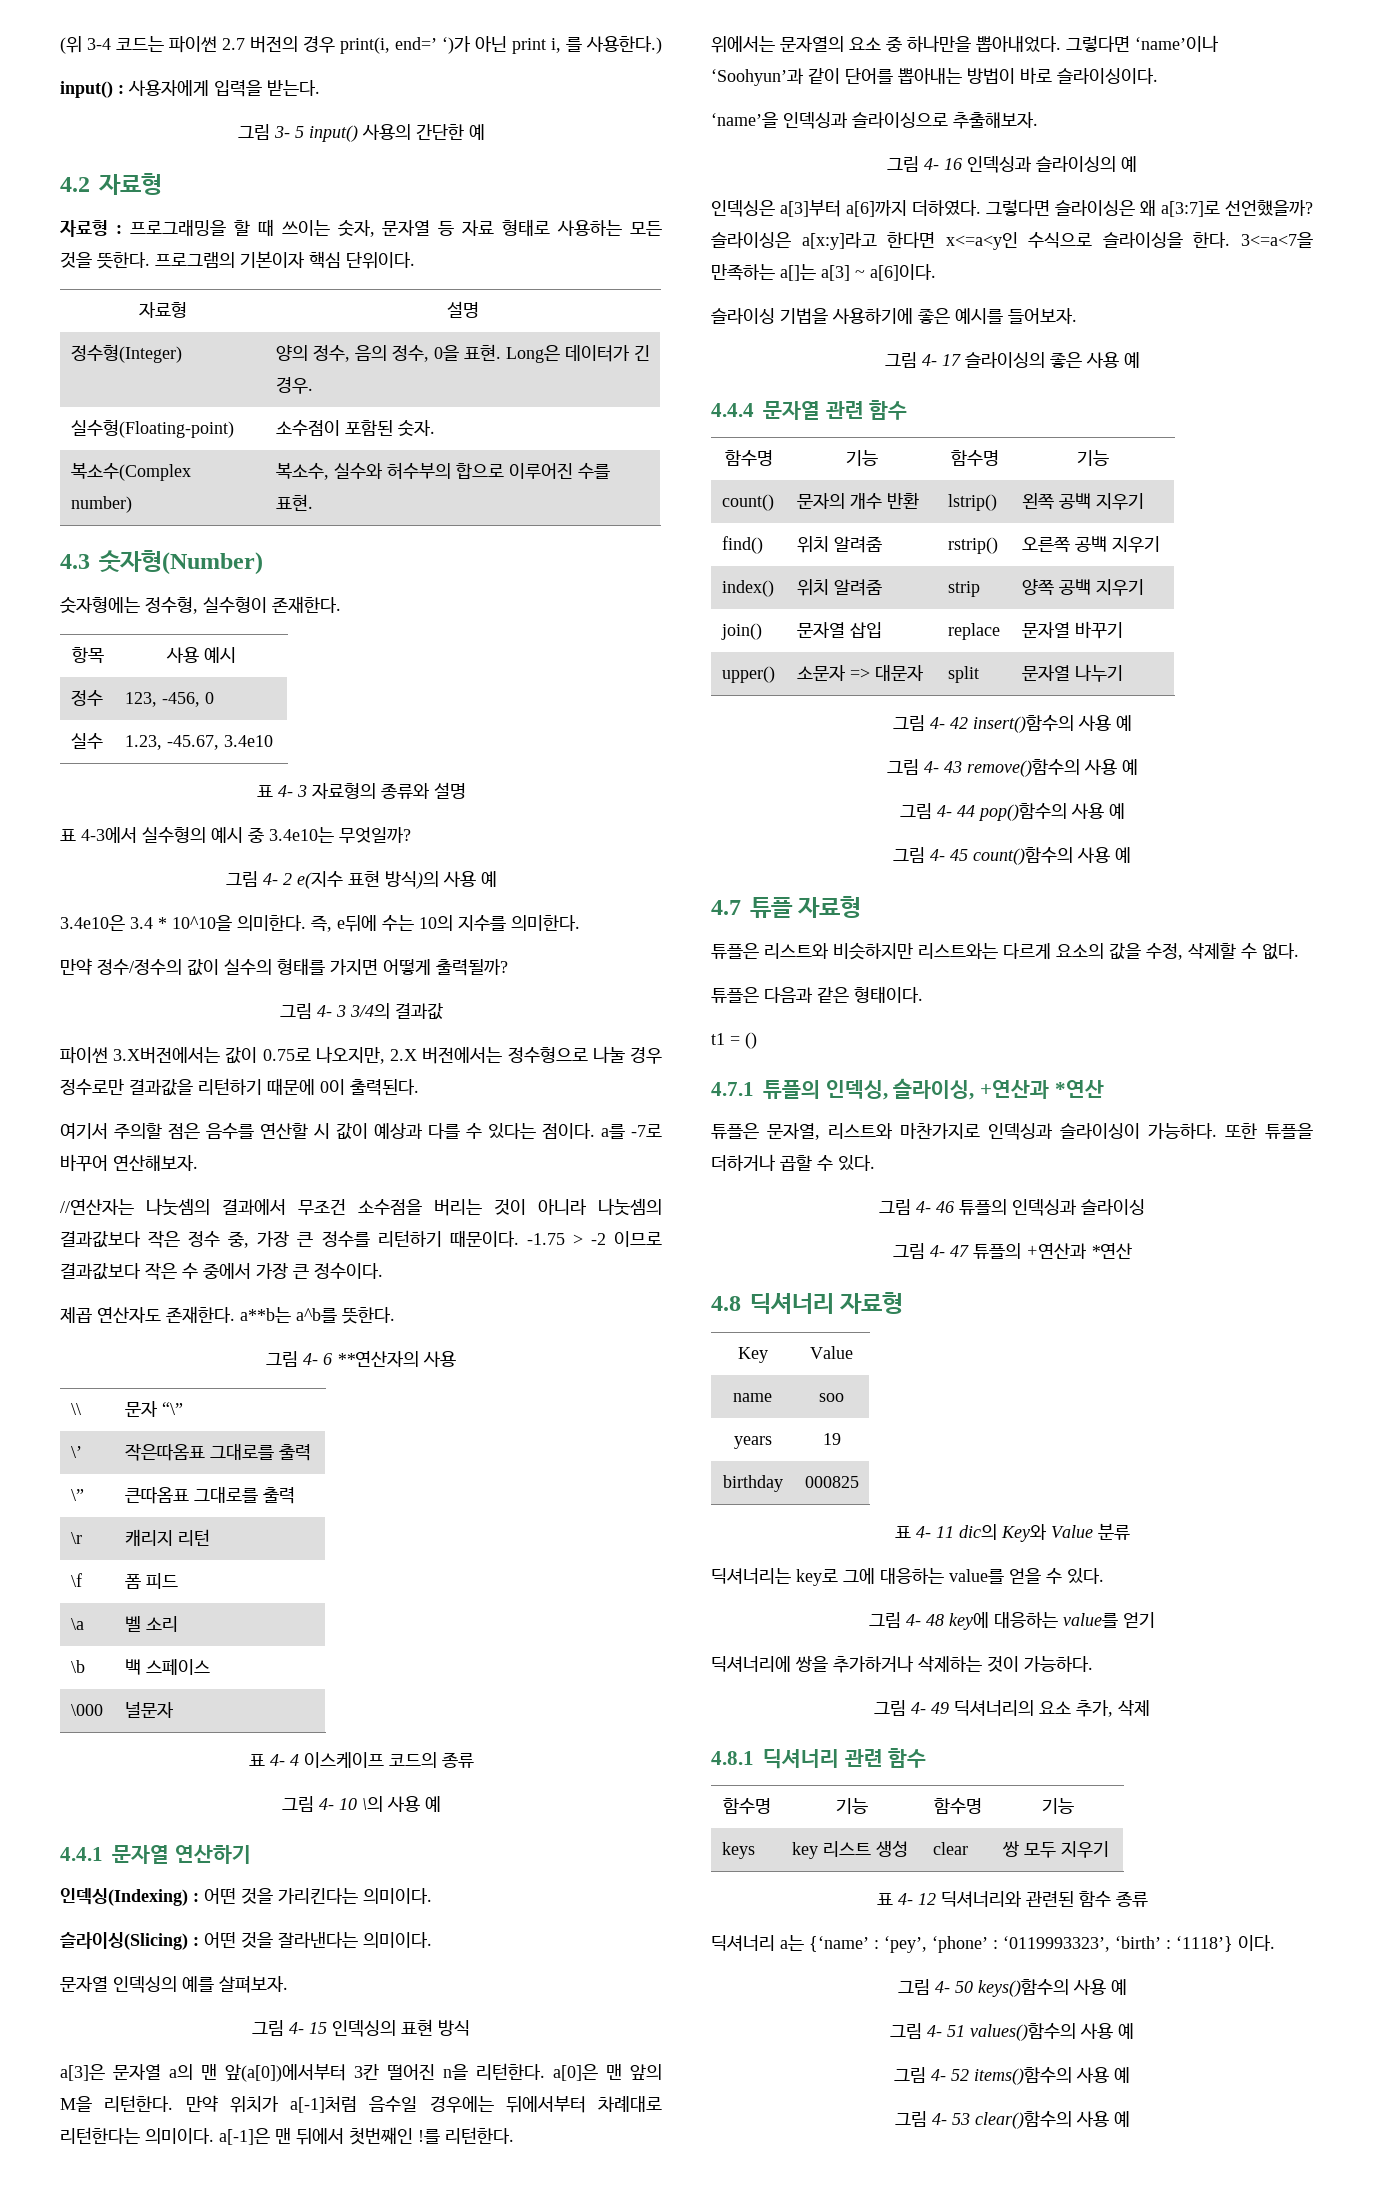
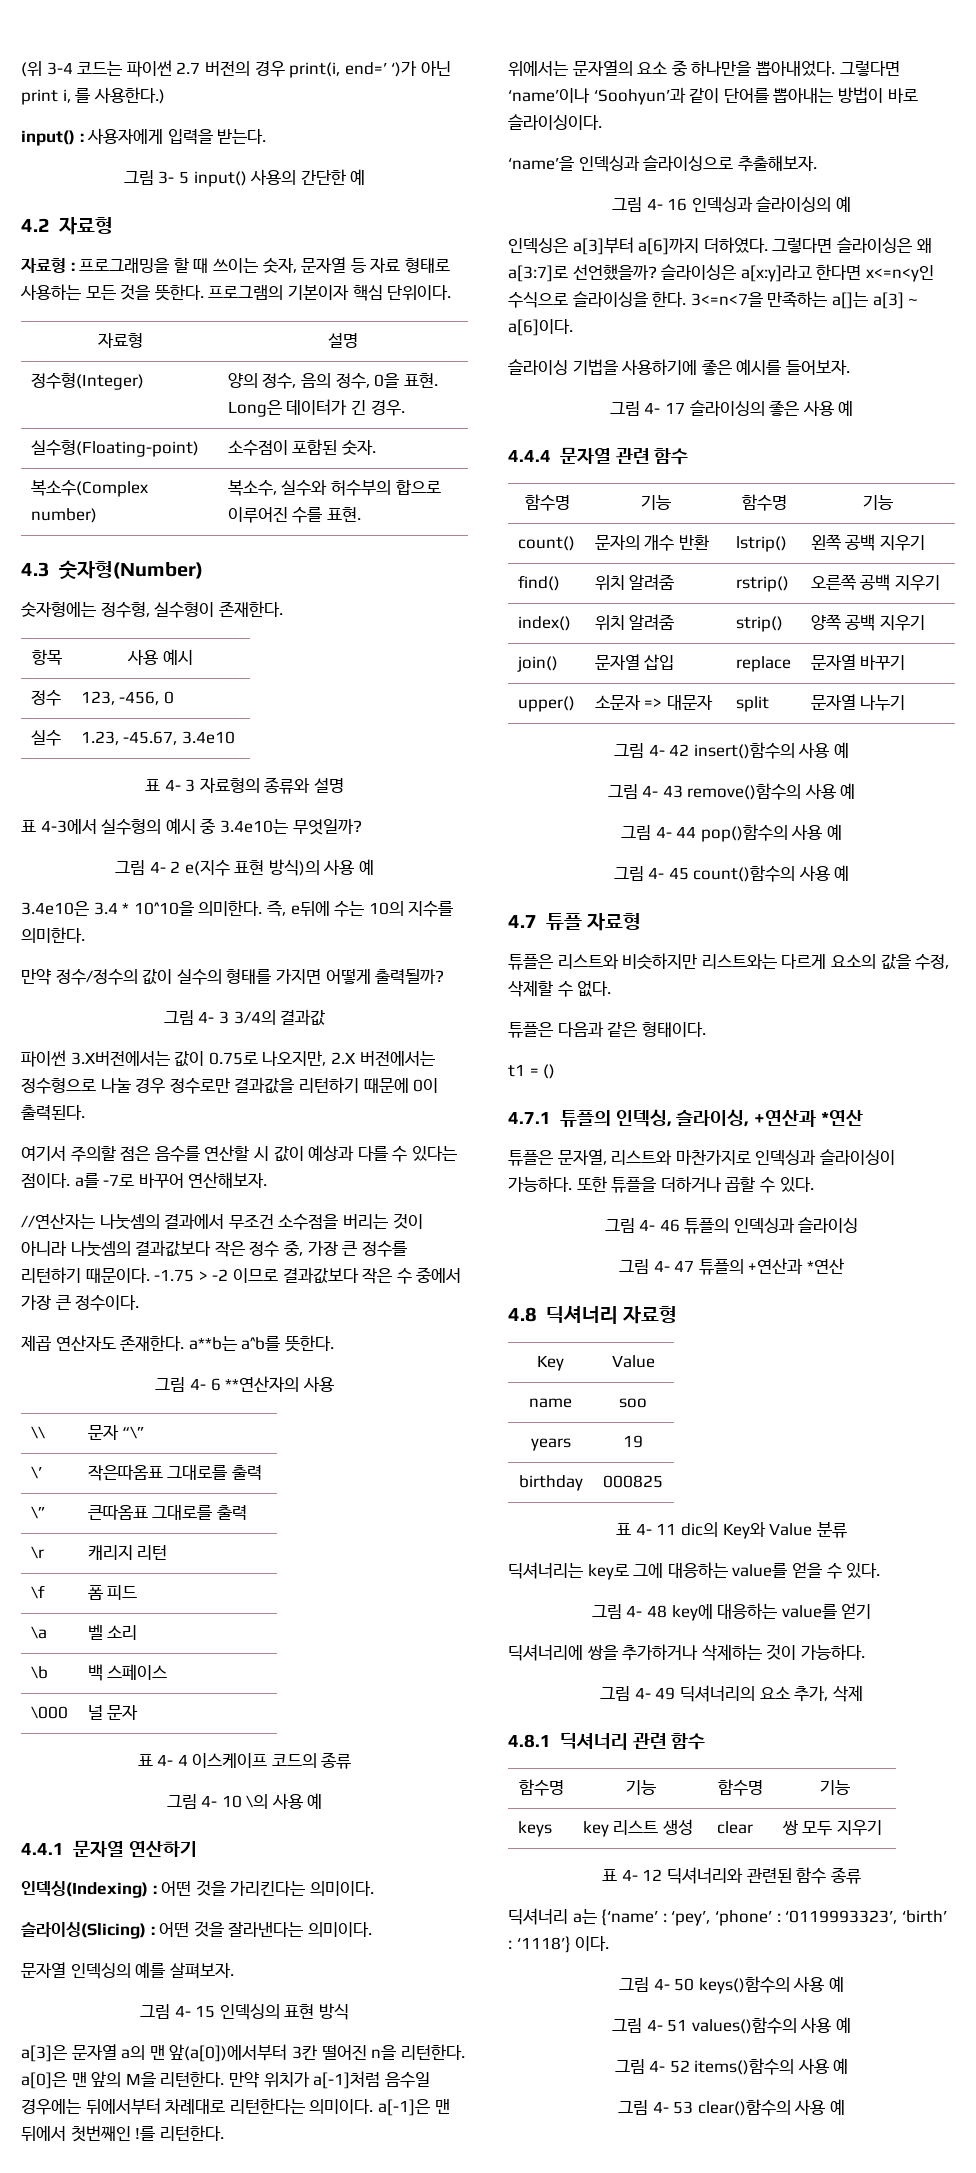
[124,1702,174,1718] 널문자 -> [87,1705,139,1720] 널 문자
[945,232,1018,250] x<=a<y인 -> [865,265,934,282] x<=n<y인
[1241,232,1313,248] 3<=a<7을 -> [690,292,763,307] 3<=n<7을
[947,581,980,597] strip -> [735,616,783,632] strip()

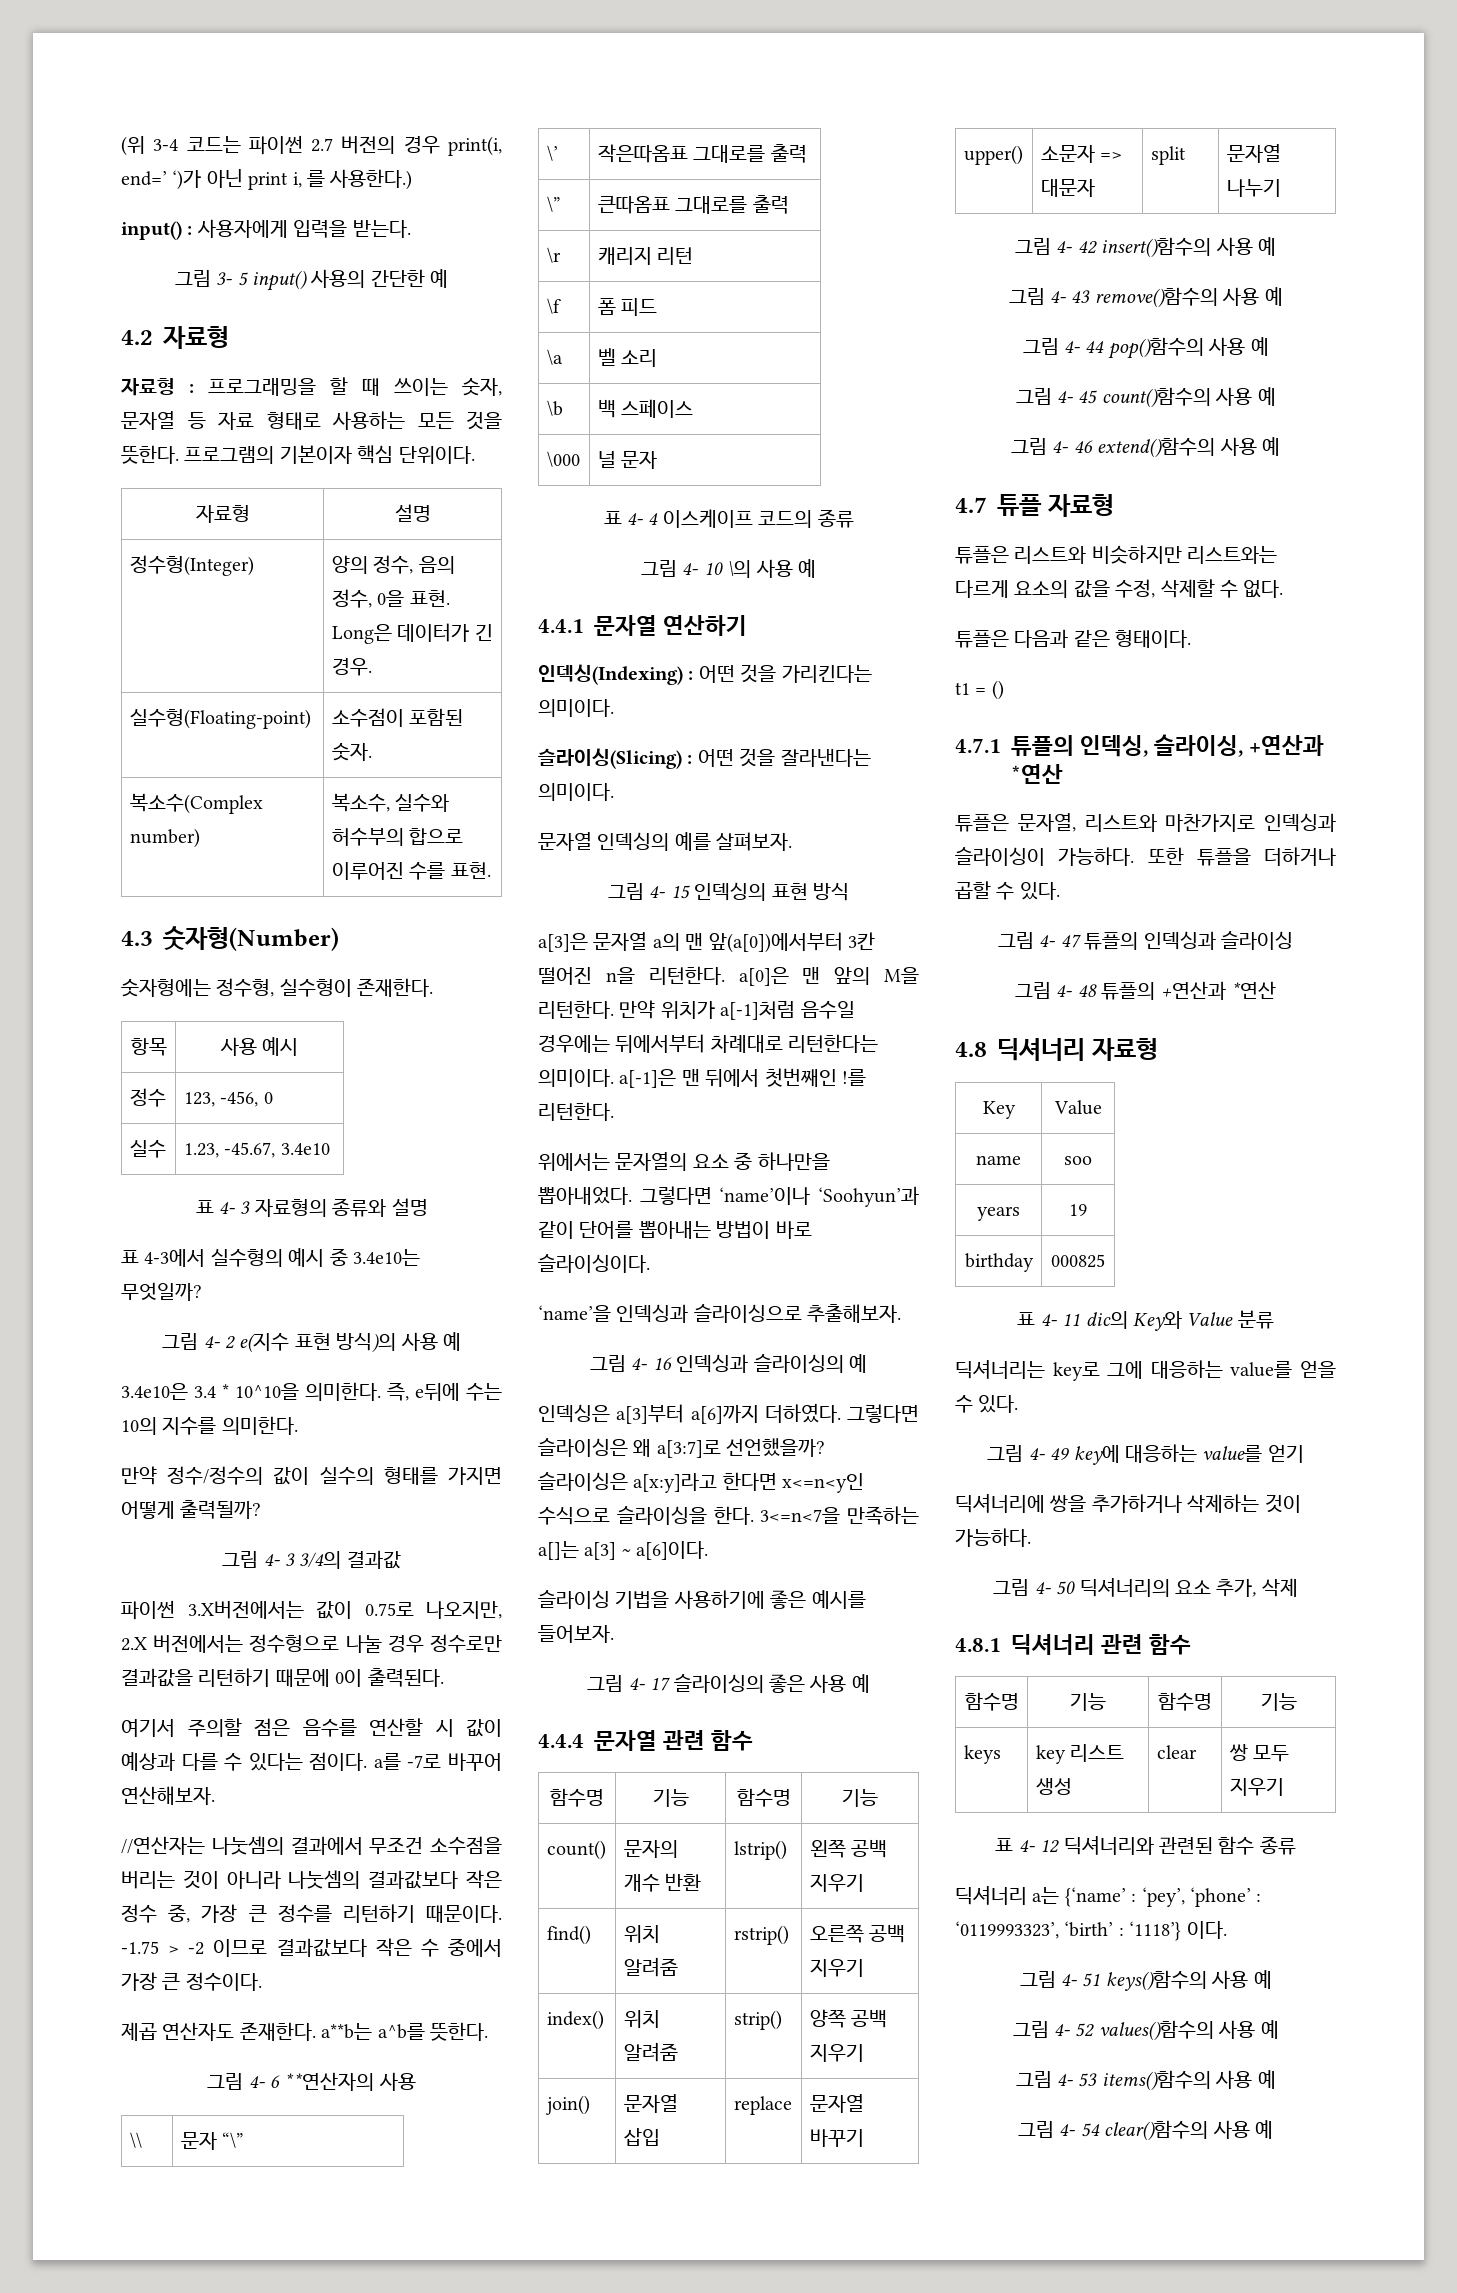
(850, 873) none -> [1011,437,1280,458] // 그림 4- 46 extend()함수의 사용 예
[659,1219,680,1232] 46 -> [1060,934,1081,948] 47
[674,1260,695,1272] 47 -> [1077,984,1097,997] 48
[646,1605,667,1618] 48 -> [1050,1448,1071,1460] 49
[655,1687,676,1700] 49 -> [1056,1581,1076,1595] 50
[674,1978,695,1991] 50 -> [1082,1973,1101,1987] 51
[667,2019,688,2032] 51 -> [1075,2023,1096,2037] 52
[669,2060,690,2073] 52 -> [1078,2073,1098,2087] 53
[673,2101,694,2114] 53 -> [1080,2123,1100,2137] 54

